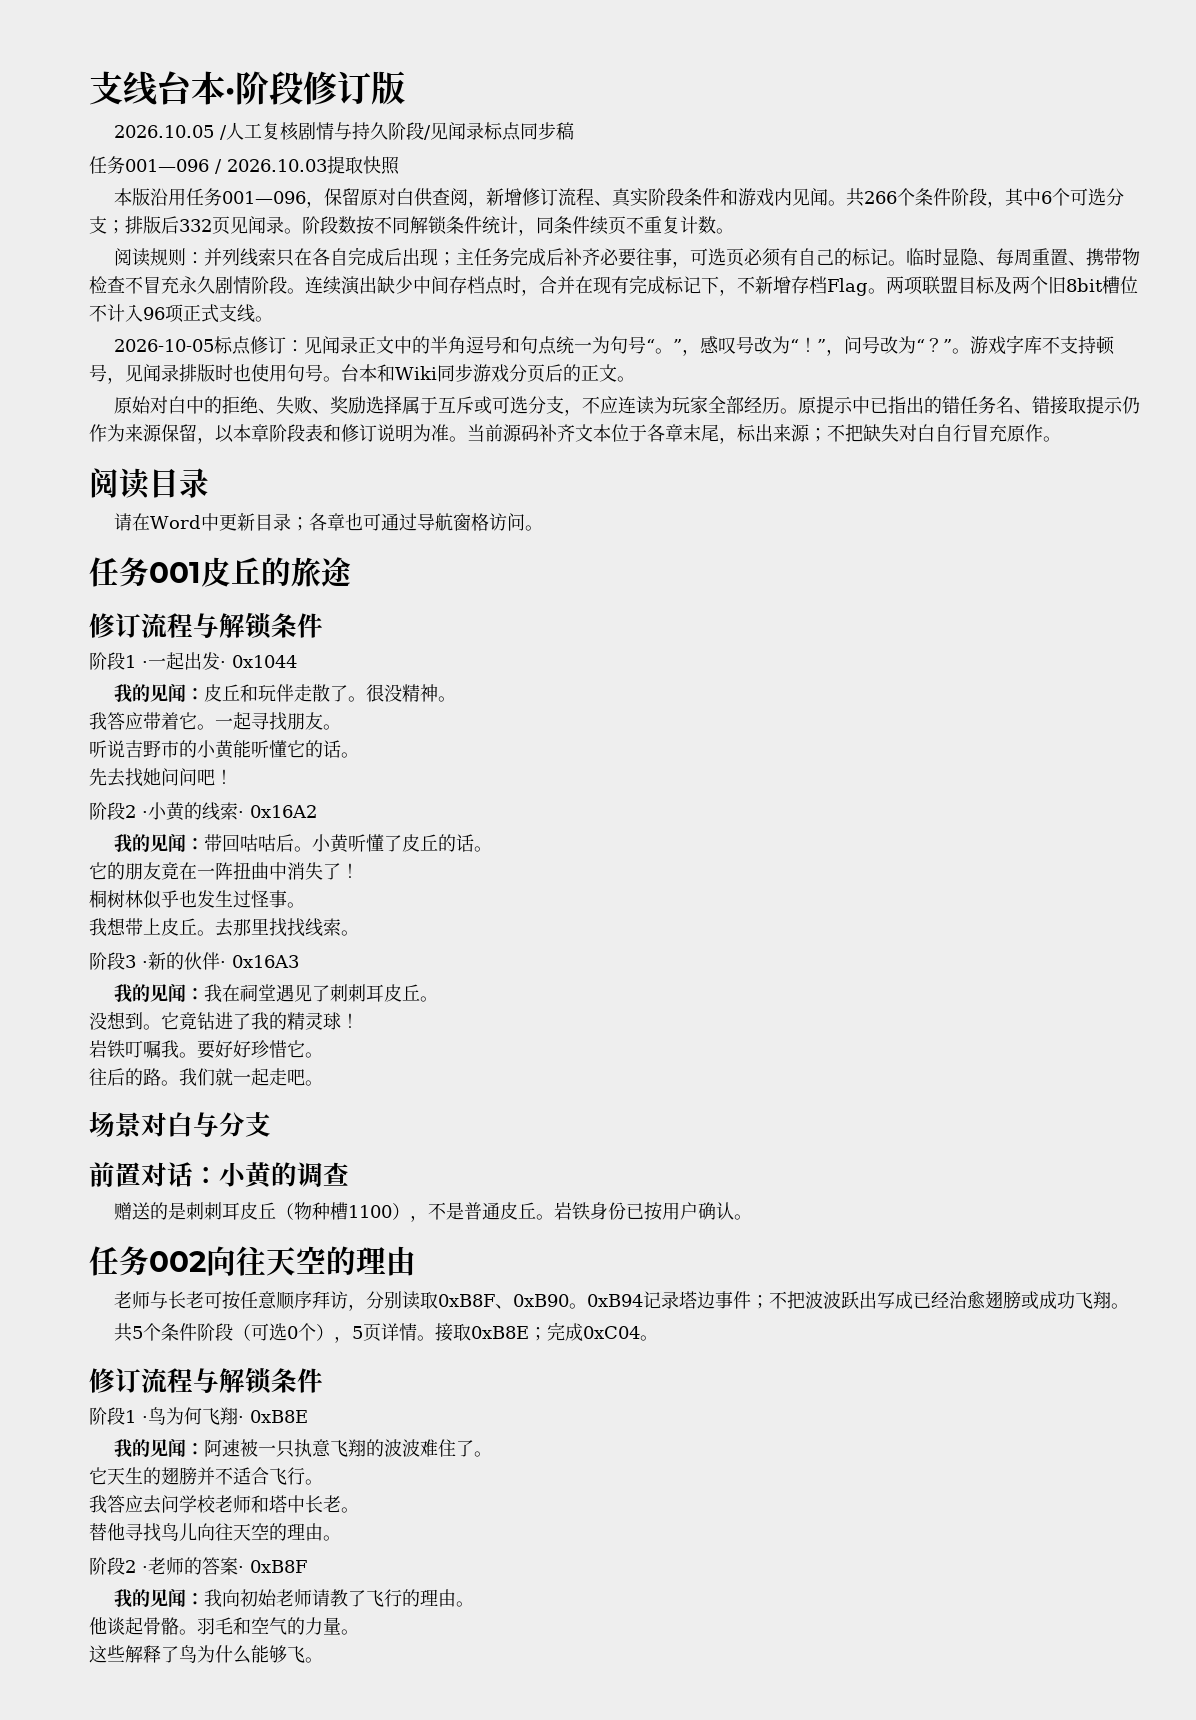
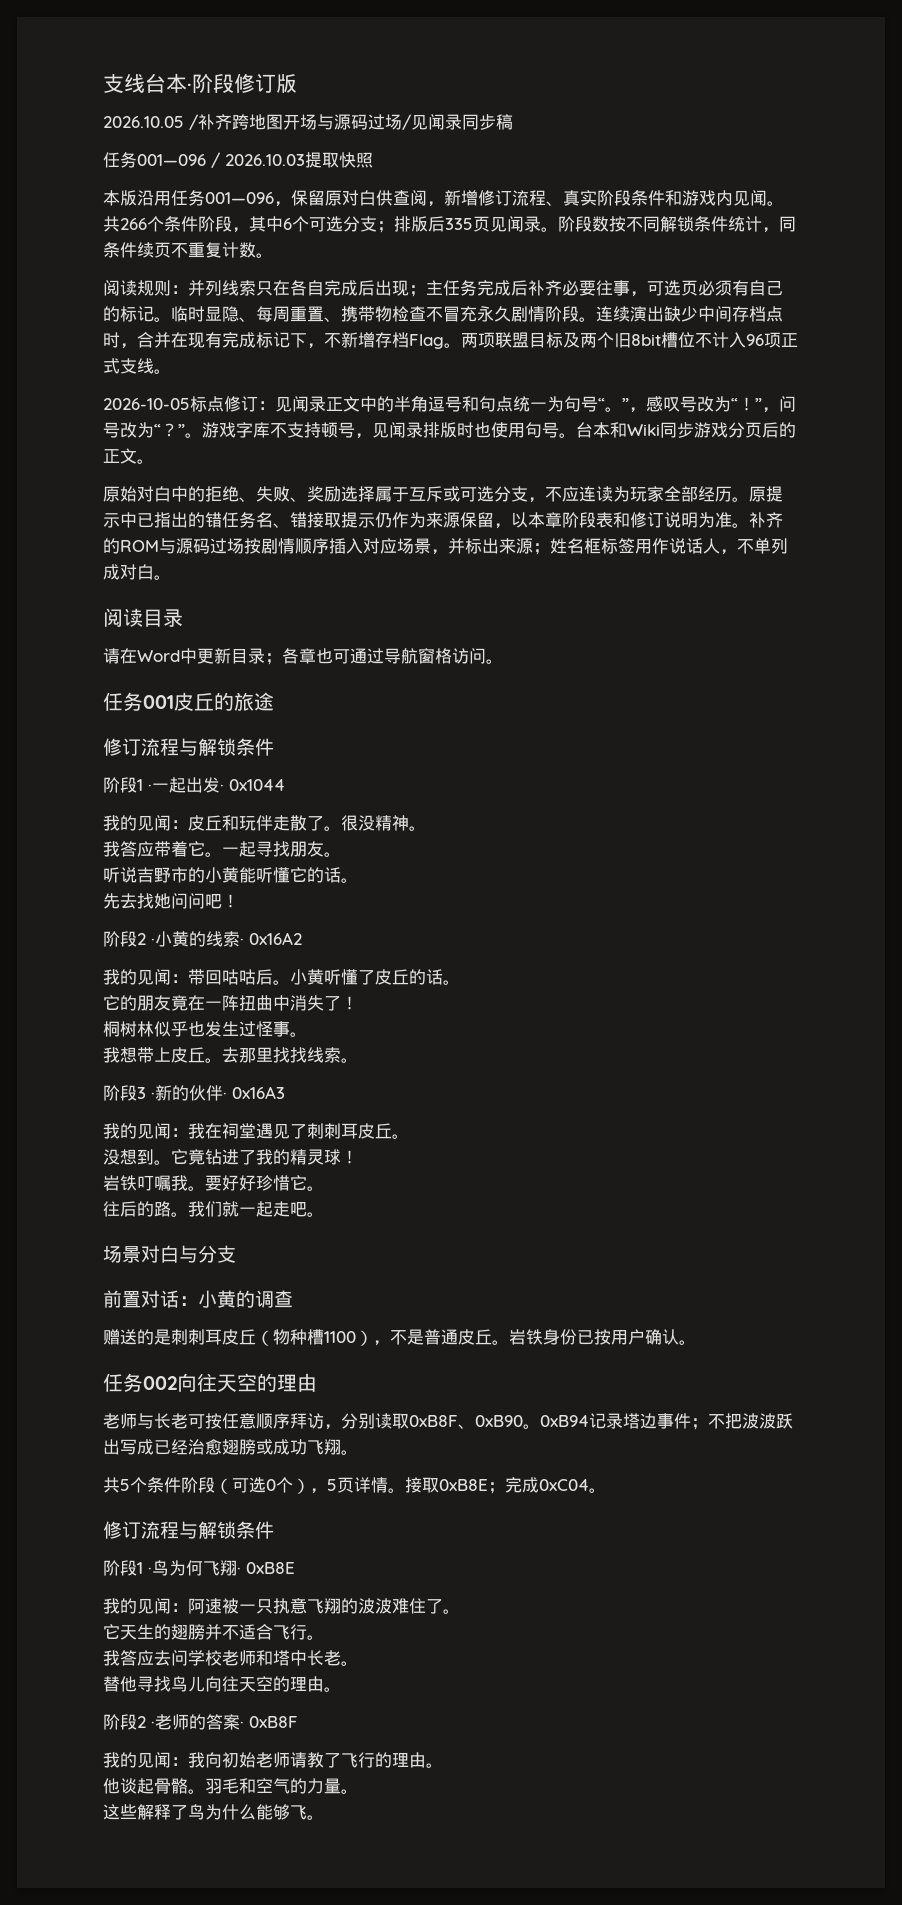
[225,122,424,141] 人工复核剧情与持久阶段 -> [198,114,402,130] 补齐跨地图开场与源码过场
[483,122,521,141] 标点 -> (462, 122) none
[179,219,212,232] 332 -> [445,218,473,230] 335
[467,424,1043,444] 当前源码补齐文本位于各章末尾，标出来源；不把缺失对白自行冒充原作 -> [749,512,783,528] [103,538,788,555] [103,564,154,580] 补齐的ROM与源码过场按剧情顺序插入对应场景，并标出来源；姓名框标签用作说话人，不单列成对白

